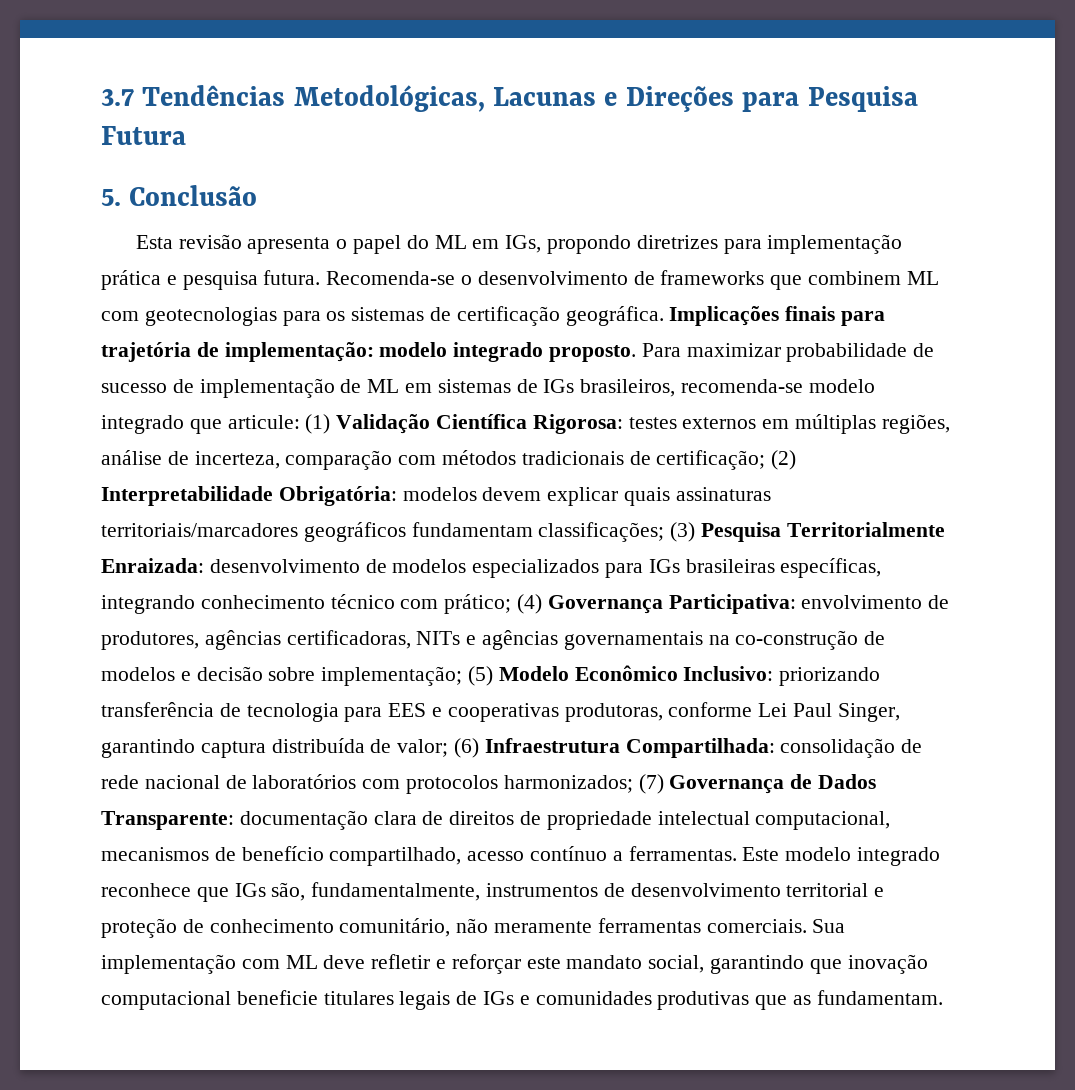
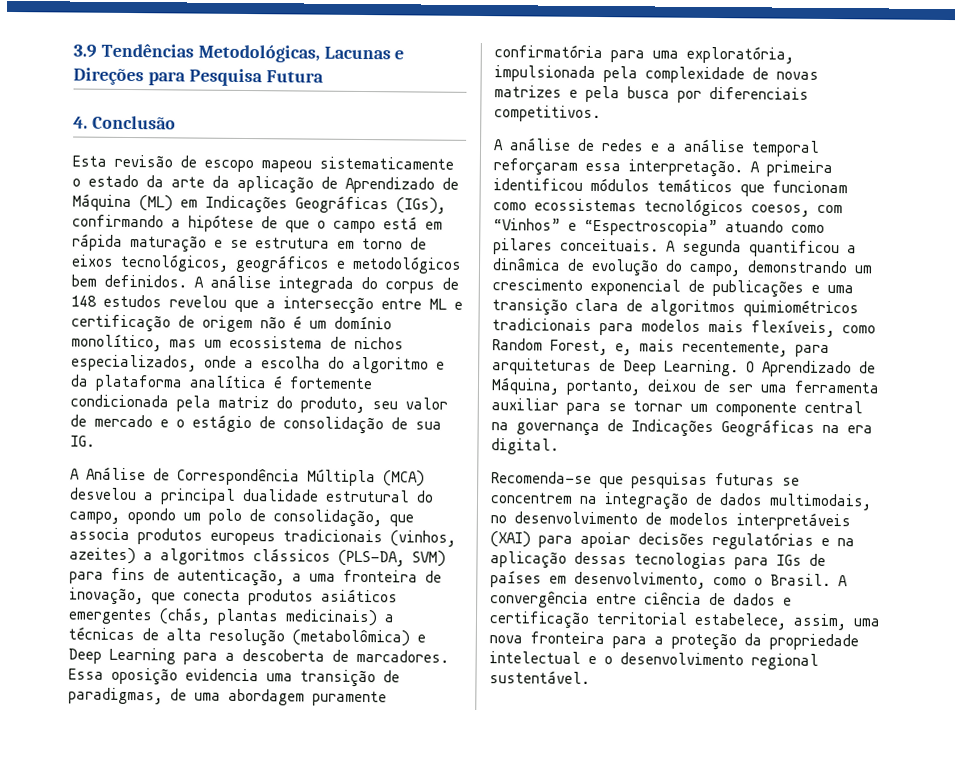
[101,89,134,106] 3.7 -> [73,44,97,58] 3.9
[101,189,121,206] 5. -> [73,116,88,129] 4.
[247,234,903,254] [101,270,939,290] [101,306,886,326] [101,342,935,362] [101,378,875,398] [101,414,950,434] [101,450,797,470] [101,486,771,506] [101,522,945,542] [101,558,882,578] [101,594,950,614] [101,630,886,650] [101,665,881,686] [101,702,900,722] [101,738,923,758] [101,774,877,794] [101,810,891,830] [101,846,941,866] [101,882,885,902] [101,918,846,938] [101,954,928,974] [101,990,943,1010] apresenta o papel do ML em IGs, propondo diretrizes para implementação prática e pesquisa futura. Recomenda-se o desenvolvimento de frameworks que combinem ML com geotecnologias para os sistemas de certificação geográfica. Implicações finais para trajetória de implementação: modelo integrado proposto. Para maximizar probabilidade de sucesso de implementação de ML em sistemas de IGs brasileiros, recomenda-se modelo integrado que articule: (1) Validação Científica Rigorosa: testes externos em múltiplas regiões, análise de incerteza, comparação com métodos tradicionais de certificação; (2) Interpretabilidade Obrigatória: modelos devem explicar quais assinaturas territoriais/marcadores geográficos fundamentam classificações; (3) Pesquisa Territorialmente Enraizada: desenvolvimento de modelos especializados para IGs brasileiras específicas, integrando conhecimento técnico com prático; (4) Governança Participativa: envolvimento de produtores, agências certificadoras, NITs e agências governamentais na co-construção de modelos e decisão sobre implementação; (5) Modelo Econômico Inclusivo: priorizando transferência de tecnologia para EES e cooperativas produtoras, conforme Lei Paul Singer, garantindo captura distribuída de valor; (6) Infraestrutura Compartilhada: consolidação de rede nacional de laboratórios com protocolos harmonizados; (7) Governança de Dados Transparente: documentação clara de direitos de propriedade intelectual computacional, mecanismos de benefício compartilhado, acesso contínuo a ferramentas. Este modelo integrado reconhece que IGs são, fundamentalmente, instrumentos de desenvolvimento territorial e proteção de conhecimento comunitário, não meramente ferramentas comerciais. Sua implementação com ML deve refletir e reforçar este mandato social, garantindo que inovação computacional beneficie titulares legais de IGs e comunidades produtivas que as fundamentam. -> [180,155,454,173] [72,174,459,194] [72,193,446,214] [72,214,443,234] [72,233,427,253] [71,253,462,274] [71,274,459,294] [71,294,463,315] [71,314,392,333] [71,333,404,352] [71,354,445,374] [70,374,373,392] [70,394,448,414] [70,414,442,435] [70,435,95,447] [70,466,425,487] [70,487,434,505] [69,508,414,528] [69,527,456,547] [69,547,446,567] [69,567,442,587] [69,587,398,606] [68,607,395,627] [68,626,426,647] [68,647,449,665] [68,667,400,688] [68,687,387,707] [494,44,794,64] [494,65,819,84] [494,85,809,103] [494,105,601,123] [494,137,820,157] [493,158,833,178] [493,177,848,197] [493,198,843,217] [493,218,825,237] [493,238,857,258] [492,258,873,277] [492,278,854,298] [492,298,859,318] [492,318,876,338] [492,338,830,358] [492,358,876,378] [491,377,880,396] [491,398,863,417] [491,419,873,438] [491,438,559,455] [491,471,800,489] [490,492,872,511] [490,511,851,531] [490,531,855,550] [490,551,826,570] [490,570,848,589] [490,591,792,608] [489,611,881,631] [489,631,859,651] [489,651,819,670] [489,670,590,684] de escopo mapeou sistematicamente o estado da arte da aplicação de Aprendizado de Máquina (ML) em Indicações Geográficas (IGs), confirmando a hipótese de que o campo está em rápida maturação e se estrutura em torno de eixos tecnológicos, geográficos e metodológicos bem definidos. A análise integrada do corpus de 148 estudos revelou que a intersecção entre ML e certificação de origem não é um domínio monolítico, mas um ecossistema de nichos especializados, onde a escolha do algoritmo e da plataforma analítica é fortemente condicionada pela matriz do produto, seu valor de mercado e o estágio de consolidação de sua IG. // A Análise de Correspondência Múltipla (MCA) desvelou a principal dualidade estrutural do campo, opondo um polo de consolidação, que associa produtos europeus tradicionais (vinhos, azeites) a algoritmos clássicos (PLS-DA, SVM) para fins de autenticação, a uma fronteira de inovação, que conecta produtos asiáticos emergentes (chás, plantas medicinais) a técnicas de alta resolução (metabolômica) e Deep Learning para a descoberta de marcadores. Essa oposição evidencia uma transição de paradigmas, de uma abordagem puramente confirmatória para uma exploratória, impulsionada pela complexidade de novas matrizes e pela busca por diferenciais competitivos. // A análise de redes e a análise temporal reforçaram essa interpretação. A primeira identificou módulos temáticos que funcionam como ecossistemas tecnológicos coesos, com “Vinhos” e “Espectroscopia” atuando como pilares conceituais. A segunda quantificou a dinâmica de evolução do campo, demonstrando um crescimento exponencial de publicações e uma transição clara de algoritmos quimiométricos tradicionais para modelos mais flexíveis, como Random Forest, e, mais recentemente, para arquiteturas de Deep Learning. O Aprendizado de Máquina, portanto, deixou de ser uma ferramenta auxiliar para se tornar um componente central na governança de Indicações Geográficas na era digital. // Recomenda-se que pesquisas futuras se concentrem na integração de dados multimodais, no desenvolvimento de modelos interpretáveis (XAI) para apoiar decisões regulatórias e na aplicação dessas tecnologias para IGs de países em desenvolvimento, como o Brasil. A convergência entre ciência de dados e certificação territorial estabelece, assim, uma nova fronteira para a proteção da propriedade intelectual e o desenvolvimento regional sustentável.

